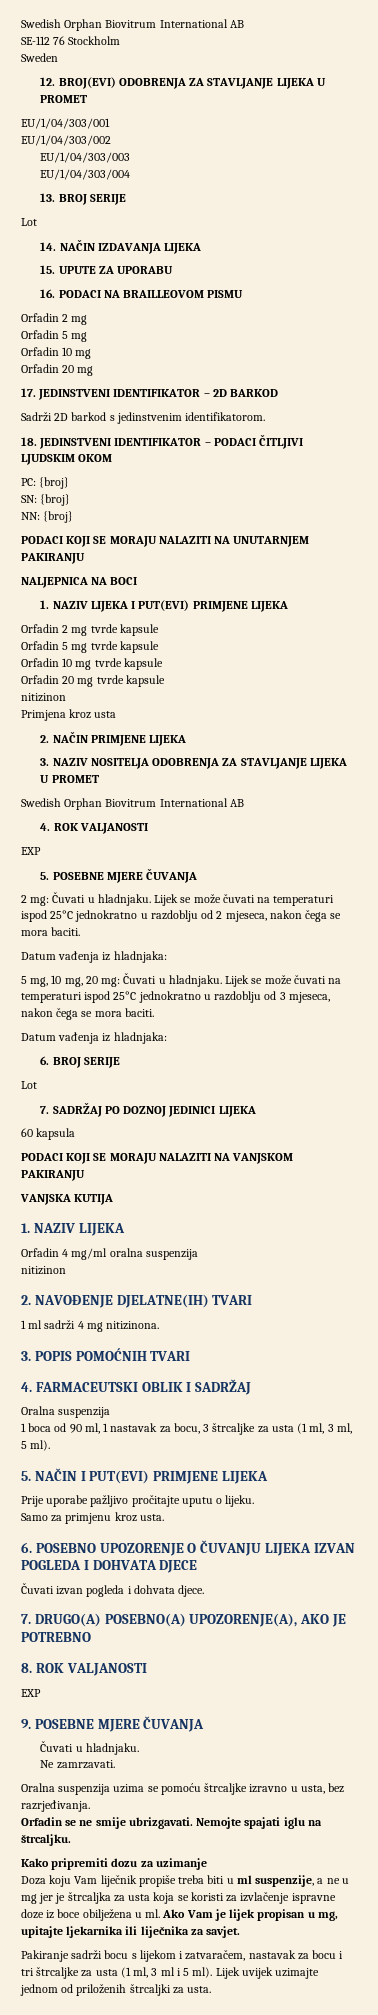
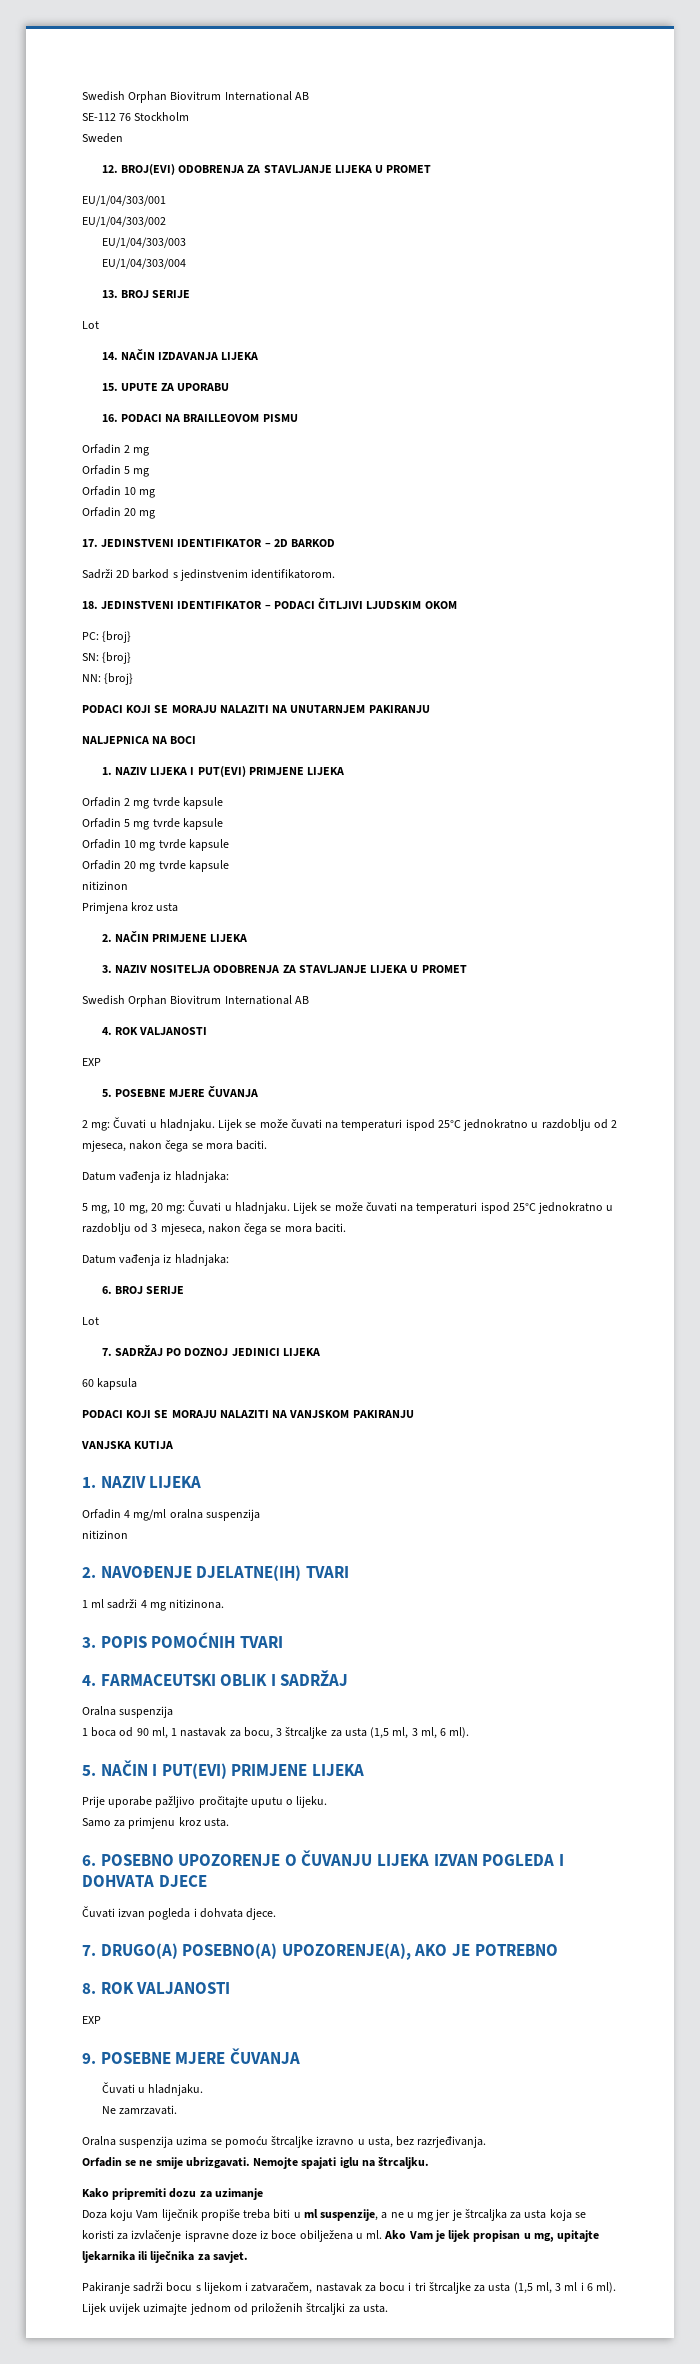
[297,1423,308,1434] (1 -> [370,1727,390,1739] (1,5
[21,1441,27,1449] 5 -> [440,1728,447,1736] 6
[120,1967,131,1978] (1 -> [513,2282,533,2294] (1,5
[183,1968,190,1976] 5 -> [586,2283,593,2291] 6

